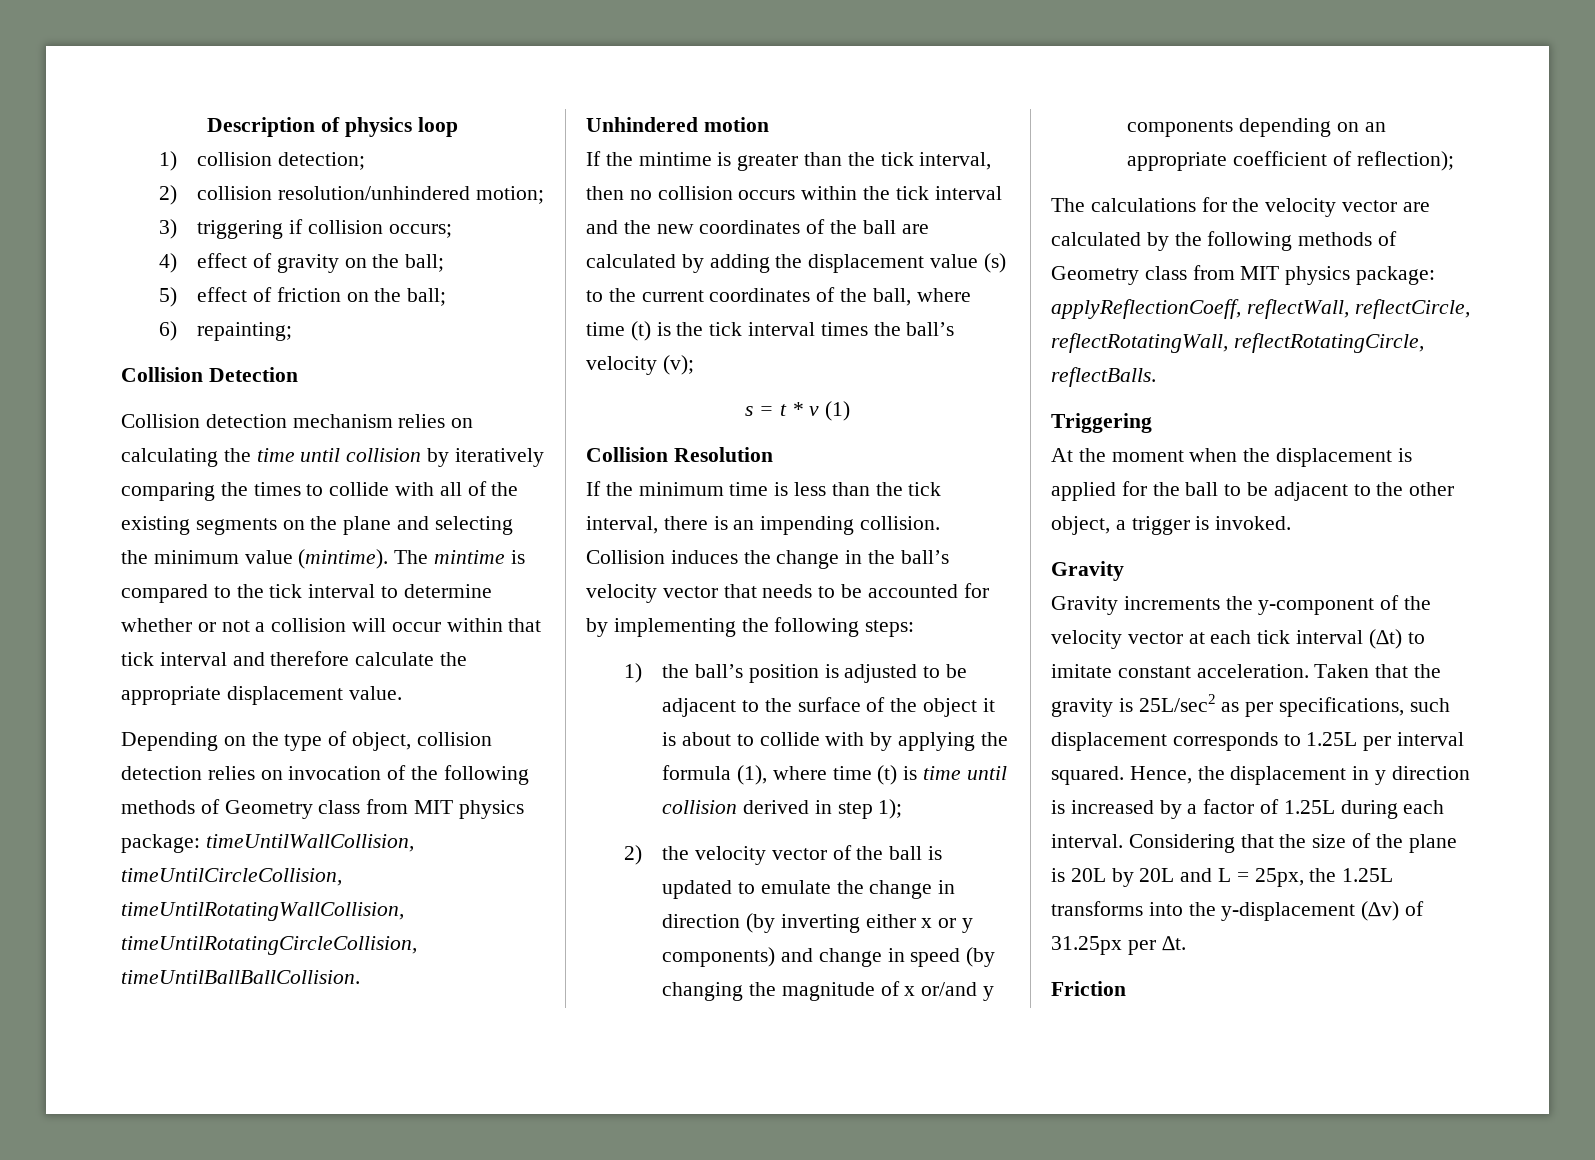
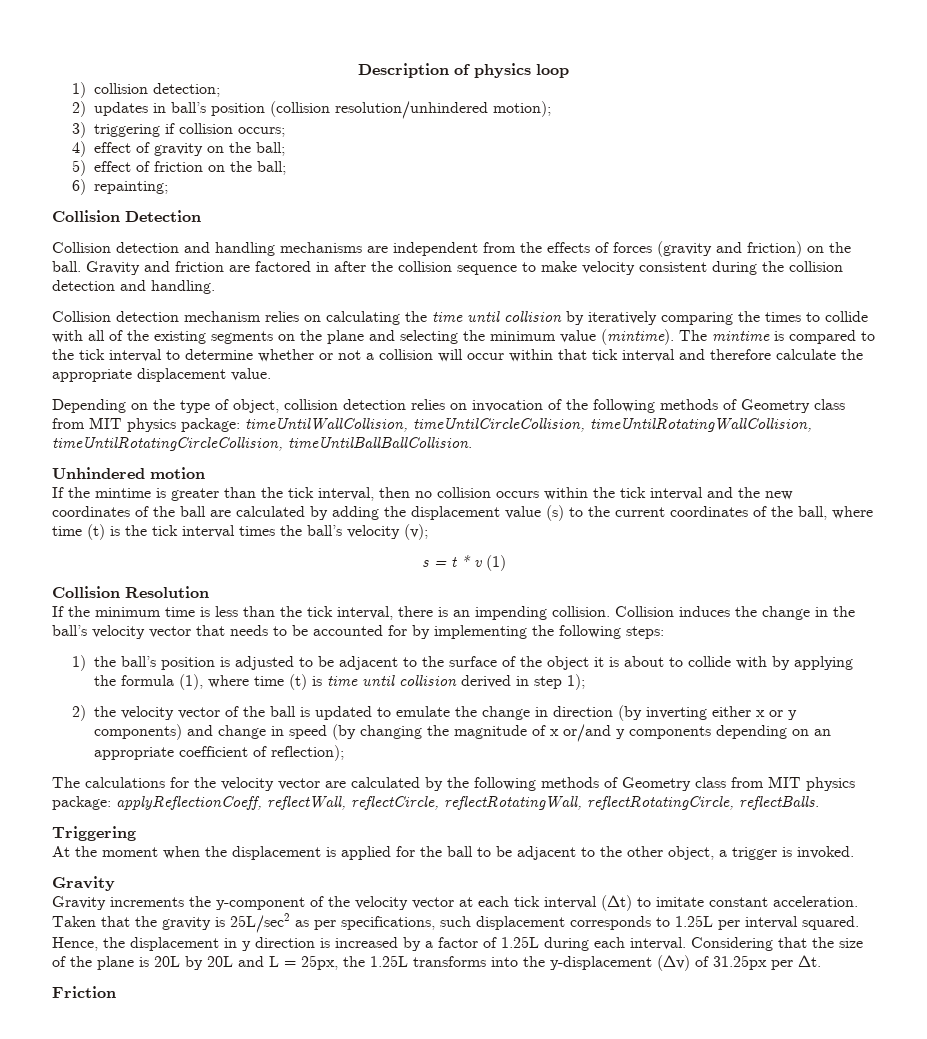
[197,186,544,204] collision resolution/unhindered motion; -> [93,101,551,119] updates in ball’s position (collision resolution/unhindered motion);
(298, 374) none -> [52,241,851,257] [52,261,843,275] [52,280,215,294] // Collision detection and handling mechanisms are independent from the effects of forces (gravity and friction) on the ball. Gravity and friction are factored in after the collision sequence to make velocity consistent during the collision detection and handling.

